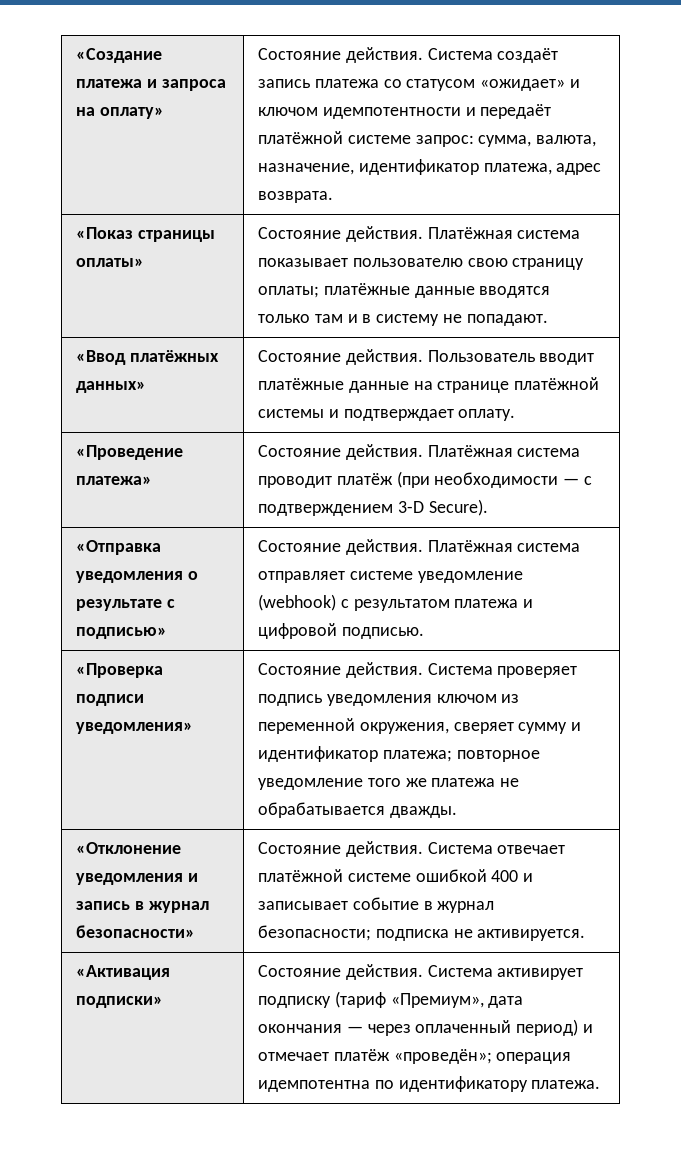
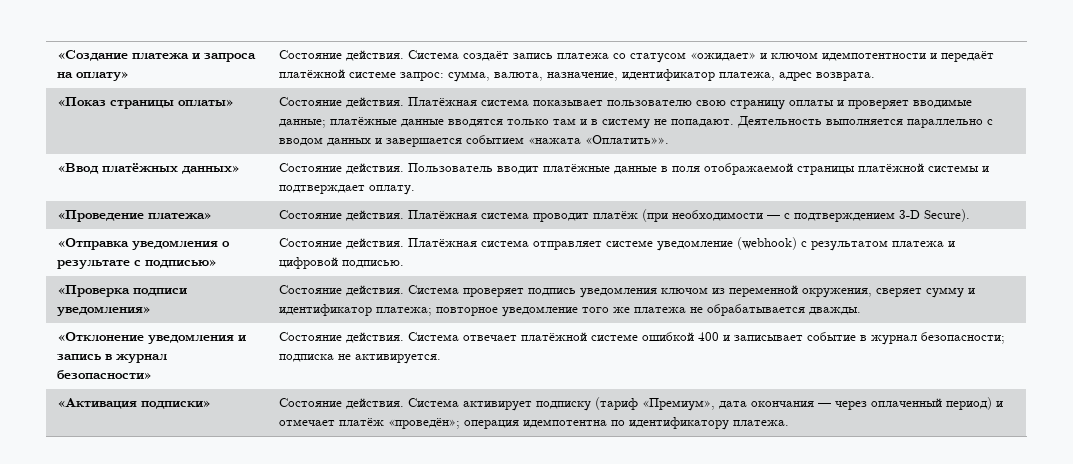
[257,286,319,298] оплаты; -> [789,99,973,109] [279,119,327,128] оплаты и проверяет вводимые данные;
(548, 320) none -> [737,116,994,128] [279,135,670,147] Деятельность выполняется параллельно с вводом данных и завершается событием «нажата «Оплатить»».
[413,381,510,393] на странице -> [661,163,856,175] в поля отображаемой страницы

